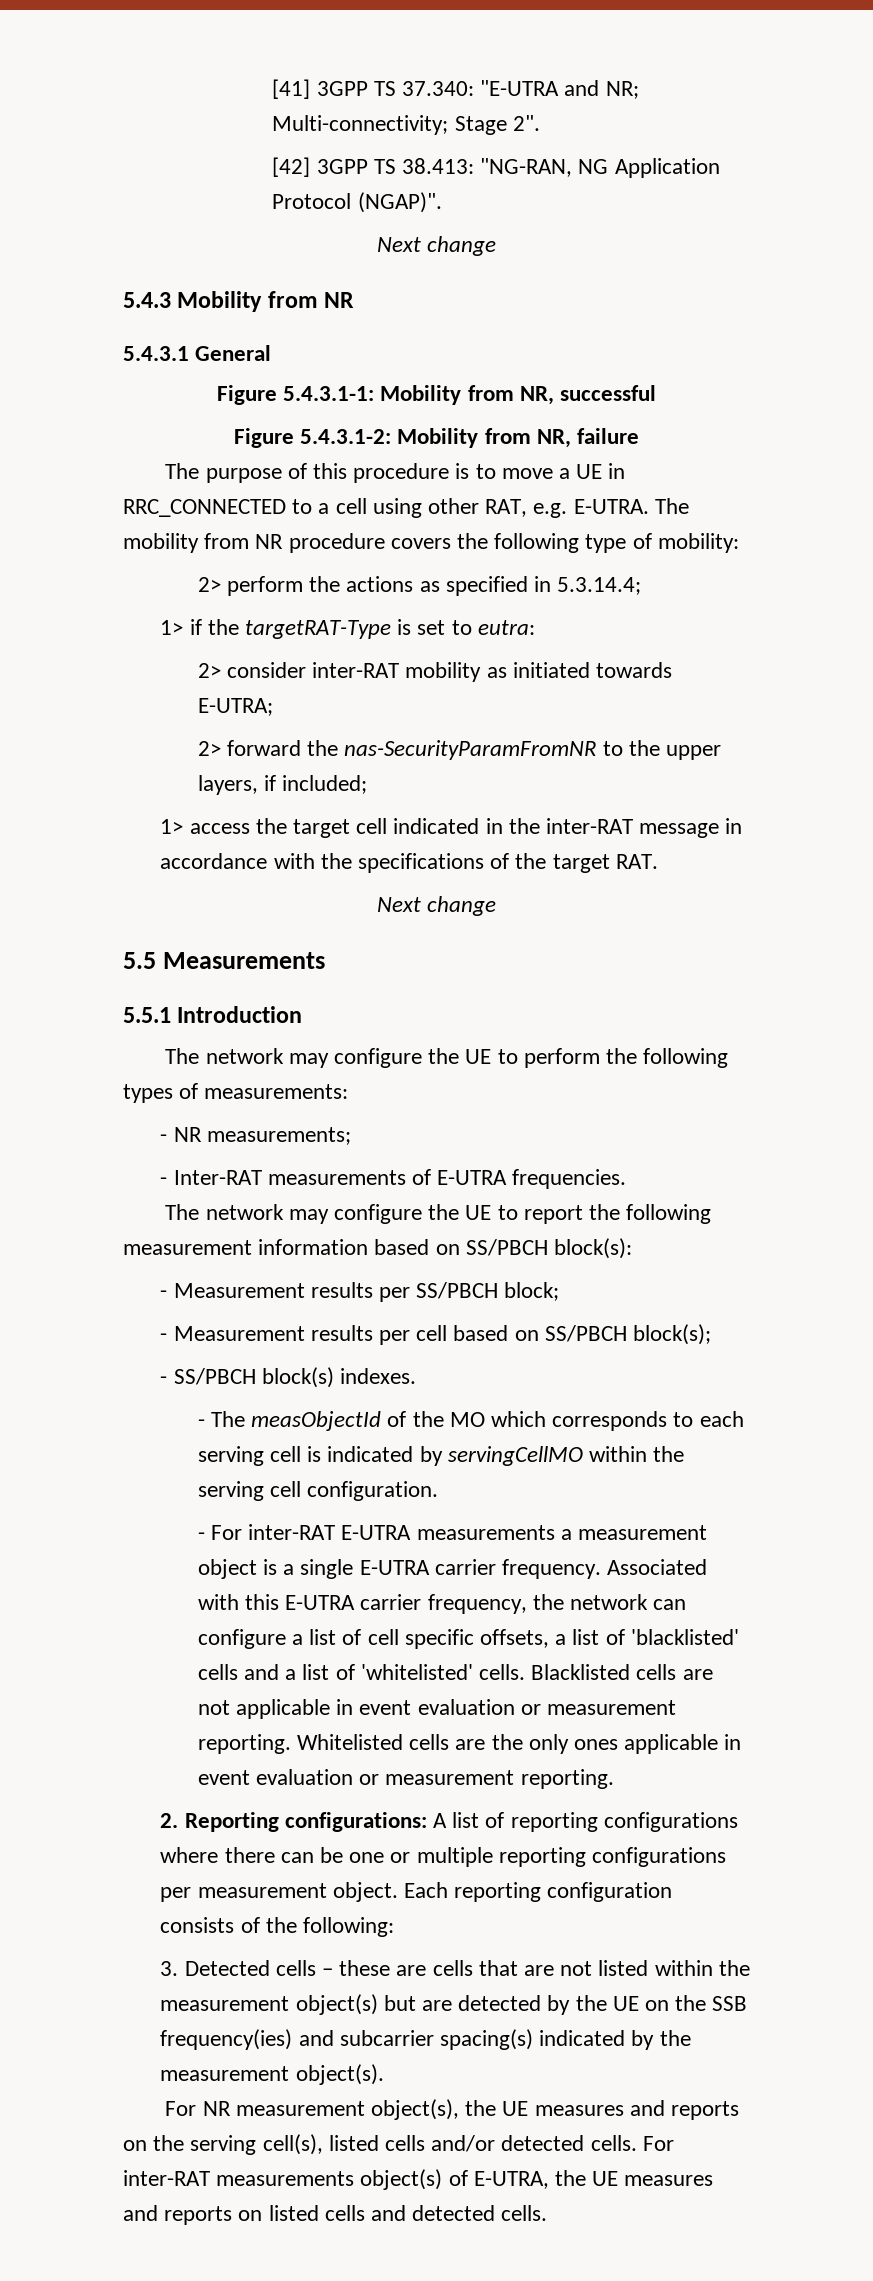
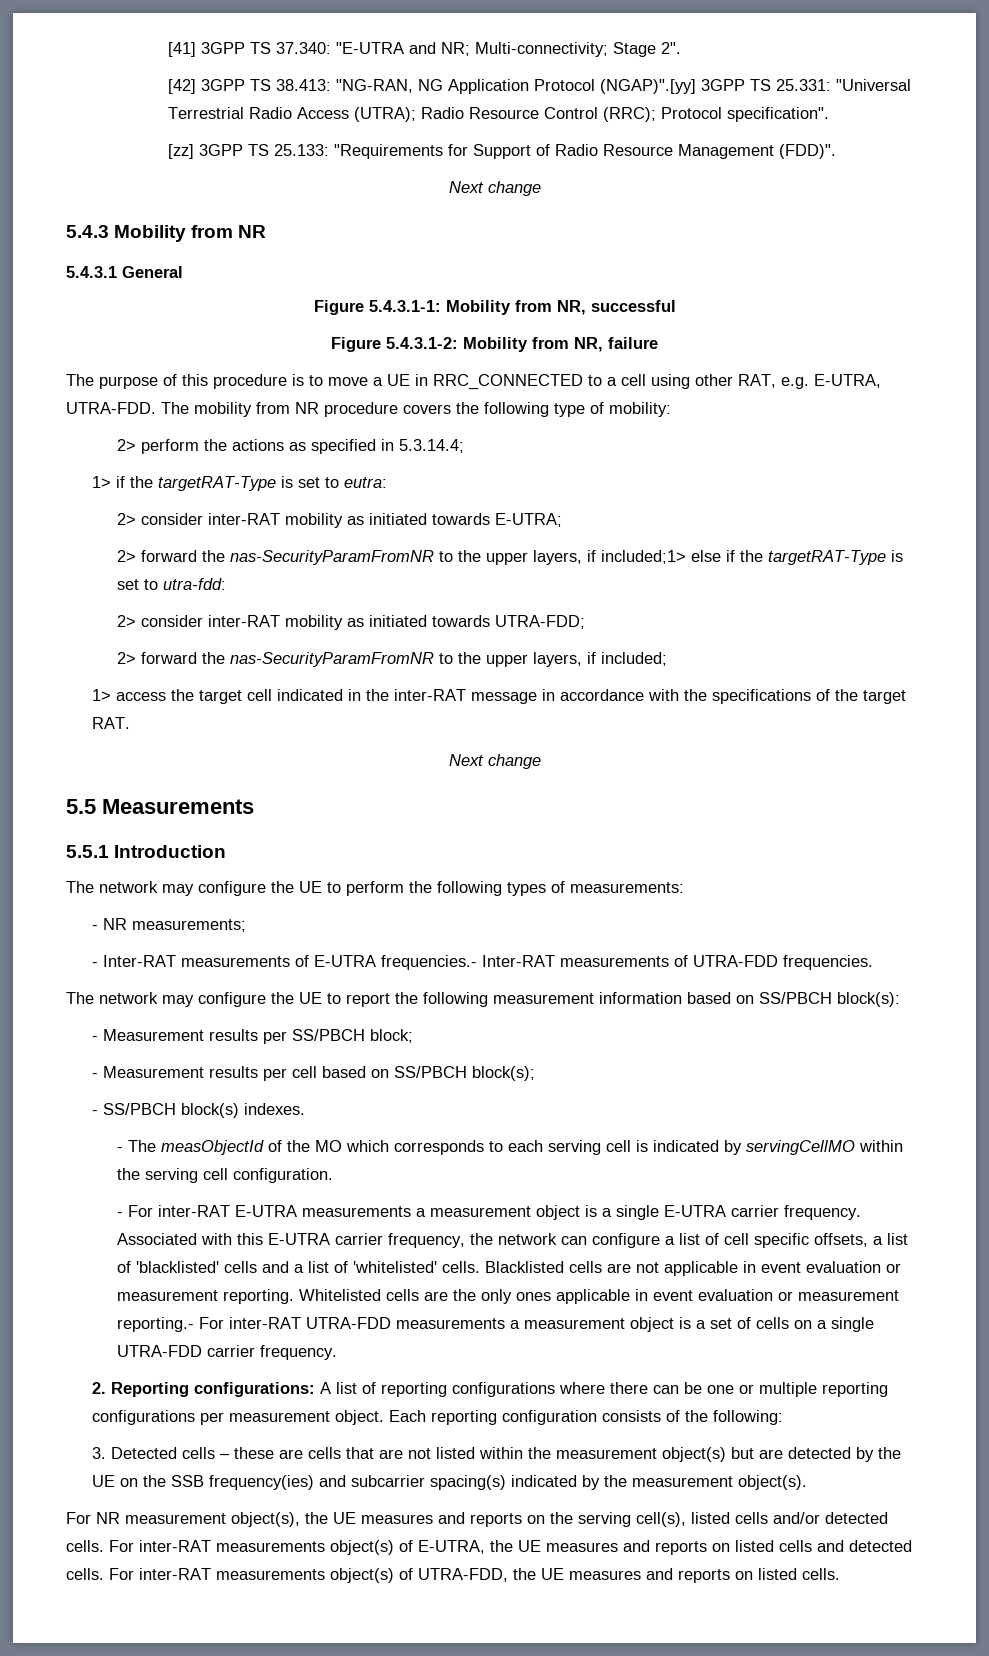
[357,192,442,213] (NGAP)". -> [600,79,912,94] [168,107,830,122] [168,144,837,159] (NGAP)".[yy] 3GPP TS 25.331: "Universal Terrestrial Radio Access (UTRA); Radio Resource Control (RRC); Protocol specification". // [zz] 3GPP TS 25.133: "Requirements for Support of Radio Resource Management (FDD)".
[573,499,649,514] E-UTRA. -> [814,374,881,388] [66,402,156,414] E-UTRA, UTRA-FDD.
(273, 707) none -> [117,550,904,565] [117,578,227,590] [117,615,586,630] // 2> forward the nas-SecurityParamFromNR to the upper layers, if included;1> else if the targetRAT-Type is set to utra-fdd: // 2> consider inter-RAT mobility as initiated towards UTRA-FDD;
(508, 1177) none -> [380,955,778,970] frequencies.- Inter-RAT measurements of UTRA-FDD
[520,1769,614,1789] reporting. -> [117,1317,875,1332] [117,1345,338,1360] reporting.- For inter-RAT UTRA-FDD measurements a measurement object is a set of cells on a single UTRA-FDD carrier frequency.
(548, 2213) none -> [109,1568,840,1583] For inter-RAT measurements object(s) of UTRA-FDD, the UE measures and reports on listed cells.

